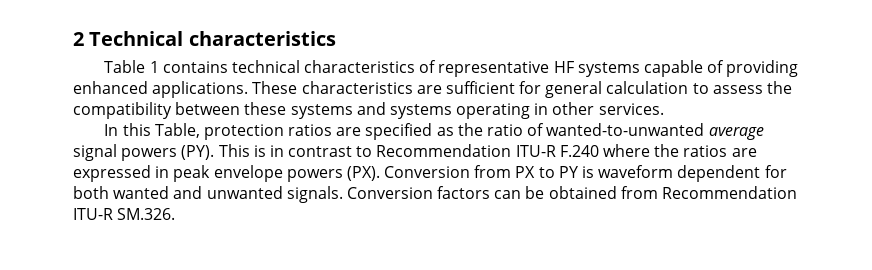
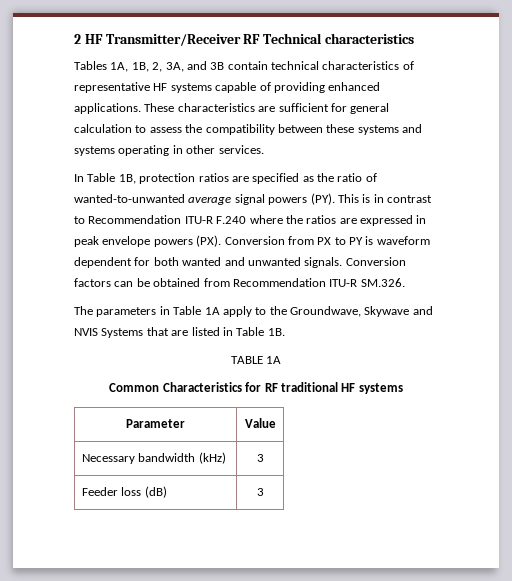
(84, 39) none -> [84,34,261,46] HF Transmitter/Receiver RF
[104,60,228,73] Table 1 contains -> [74,61,268,72] Tables 1A, 1B, 2, 3A, and 3B contain
[122,123,200,138] this Table, -> [87,173,136,184] Table 1B,
(176, 214) none -> [74,306,433,317] [74,327,285,338] [230,356,282,364] [109,382,403,394] [126,419,185,428] [244,418,276,428] [81,452,226,464] [256,454,264,462] [81,486,167,498] [256,488,264,496] // The parameters in Table 1A apply to the Groundwave, Skywave and NVIS Systems that are listed in Table 1B. // TABLE 1A // Common Characteristics for RF traditional HF systems // Parameter | Value // Necessary bandwidth (kHz) | 3 // Feeder loss (dB) | 3

